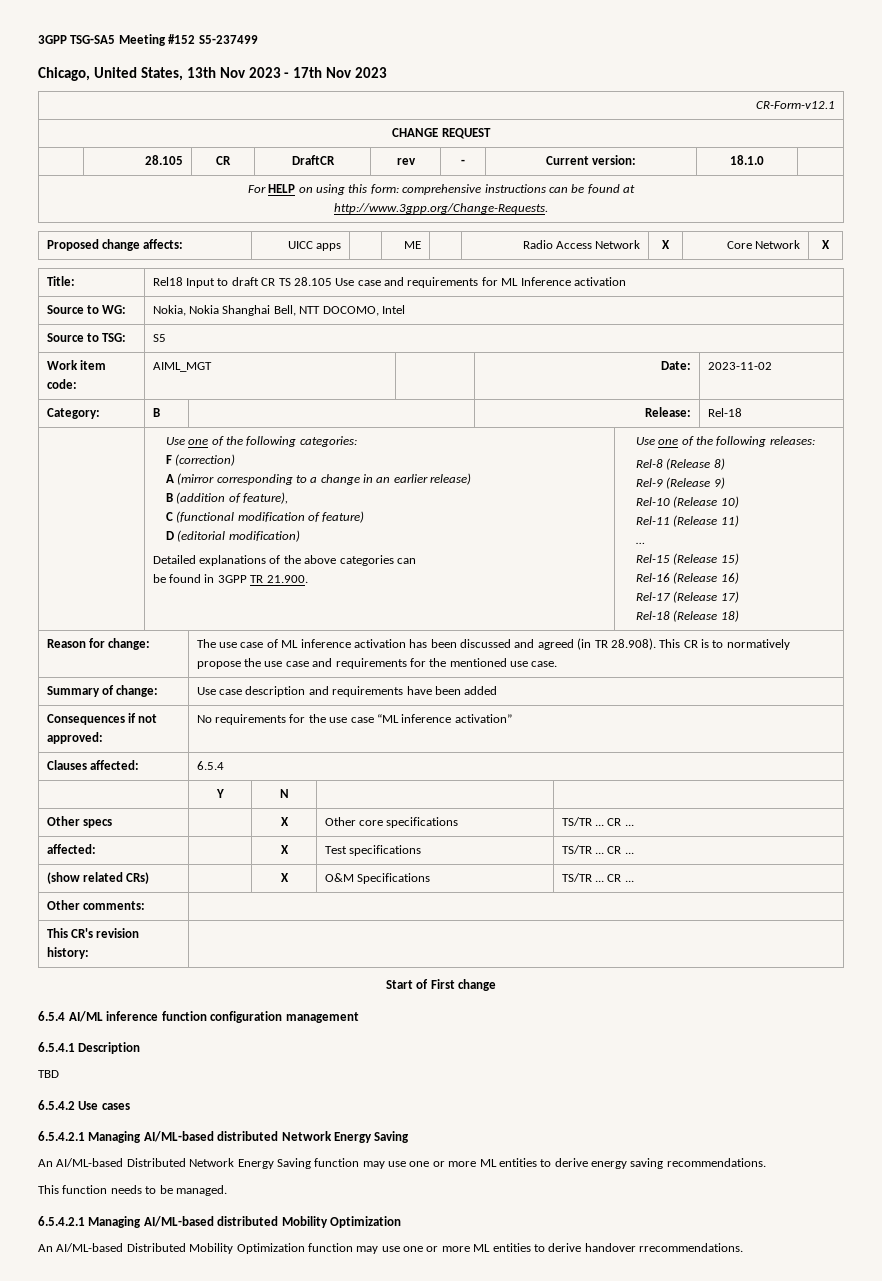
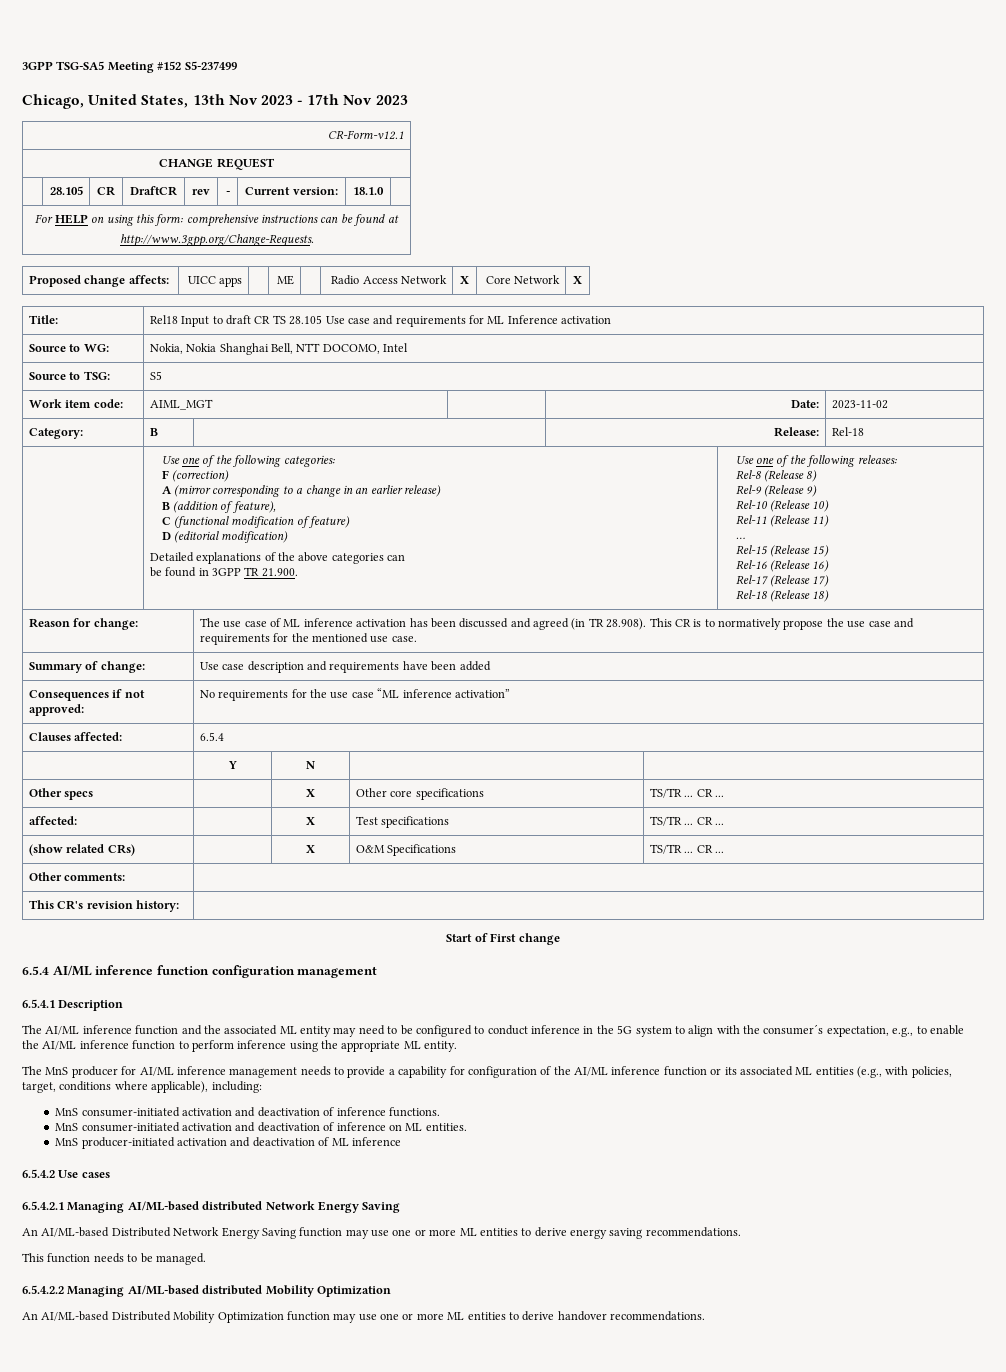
[38,1070,59,1078] TBD -> [22,1024,964,1037] [22,1040,458,1052] [22,1066,952,1078] [22,1081,262,1093] [55,1107,440,1117] [55,1122,467,1132] [55,1137,401,1149] The AI/ML inference function and the associated ML entity may need to be configured to conduct inference in the 5G system to align with the consumer´s expectation, e.g., to enable the AI/ML inference function to perform inference using the appropriate ML entity. // The MnS producer for AI/ML inference management needs to provide a capability for configuration of the AI/ML inference function or its associated ML entities (e.g., with policies, target, conditions where applicable), including: // MnS consumer-initiated activation and deactivation of inference functions. // MnS consumer-initiated activation and deactivation of inference on ML entities. // MnS producer-initiated activation and deactivation of ML inference
[38,1216,85,1226] 6.5.4.2.1 -> [22,1285,64,1294] 6.5.4.2.2
[639,1243,743,1252] rrecommendations. -> [610,1311,705,1321] recommendations.

